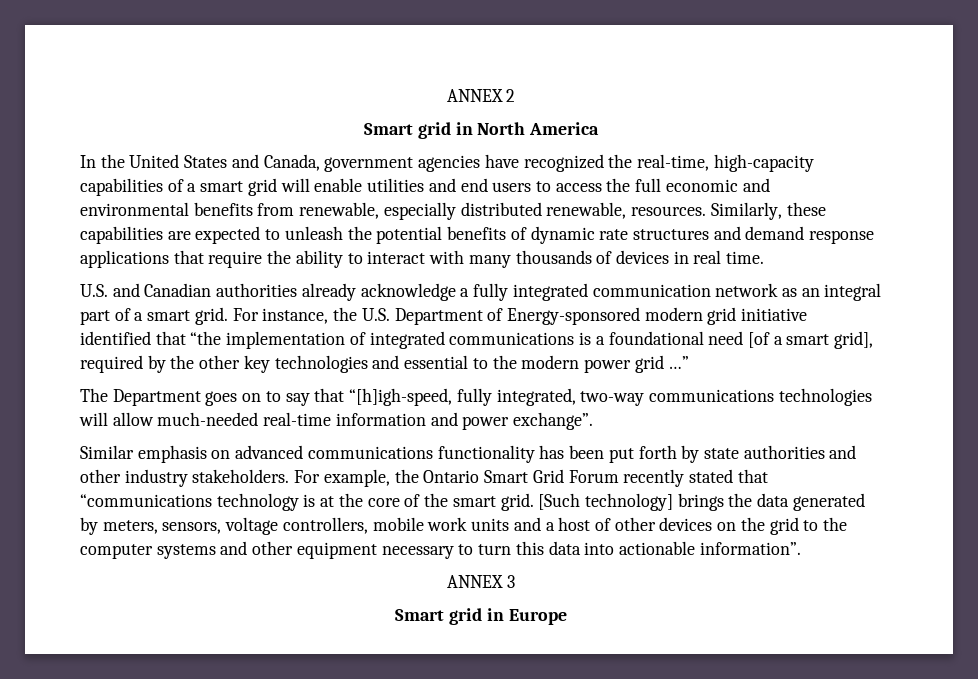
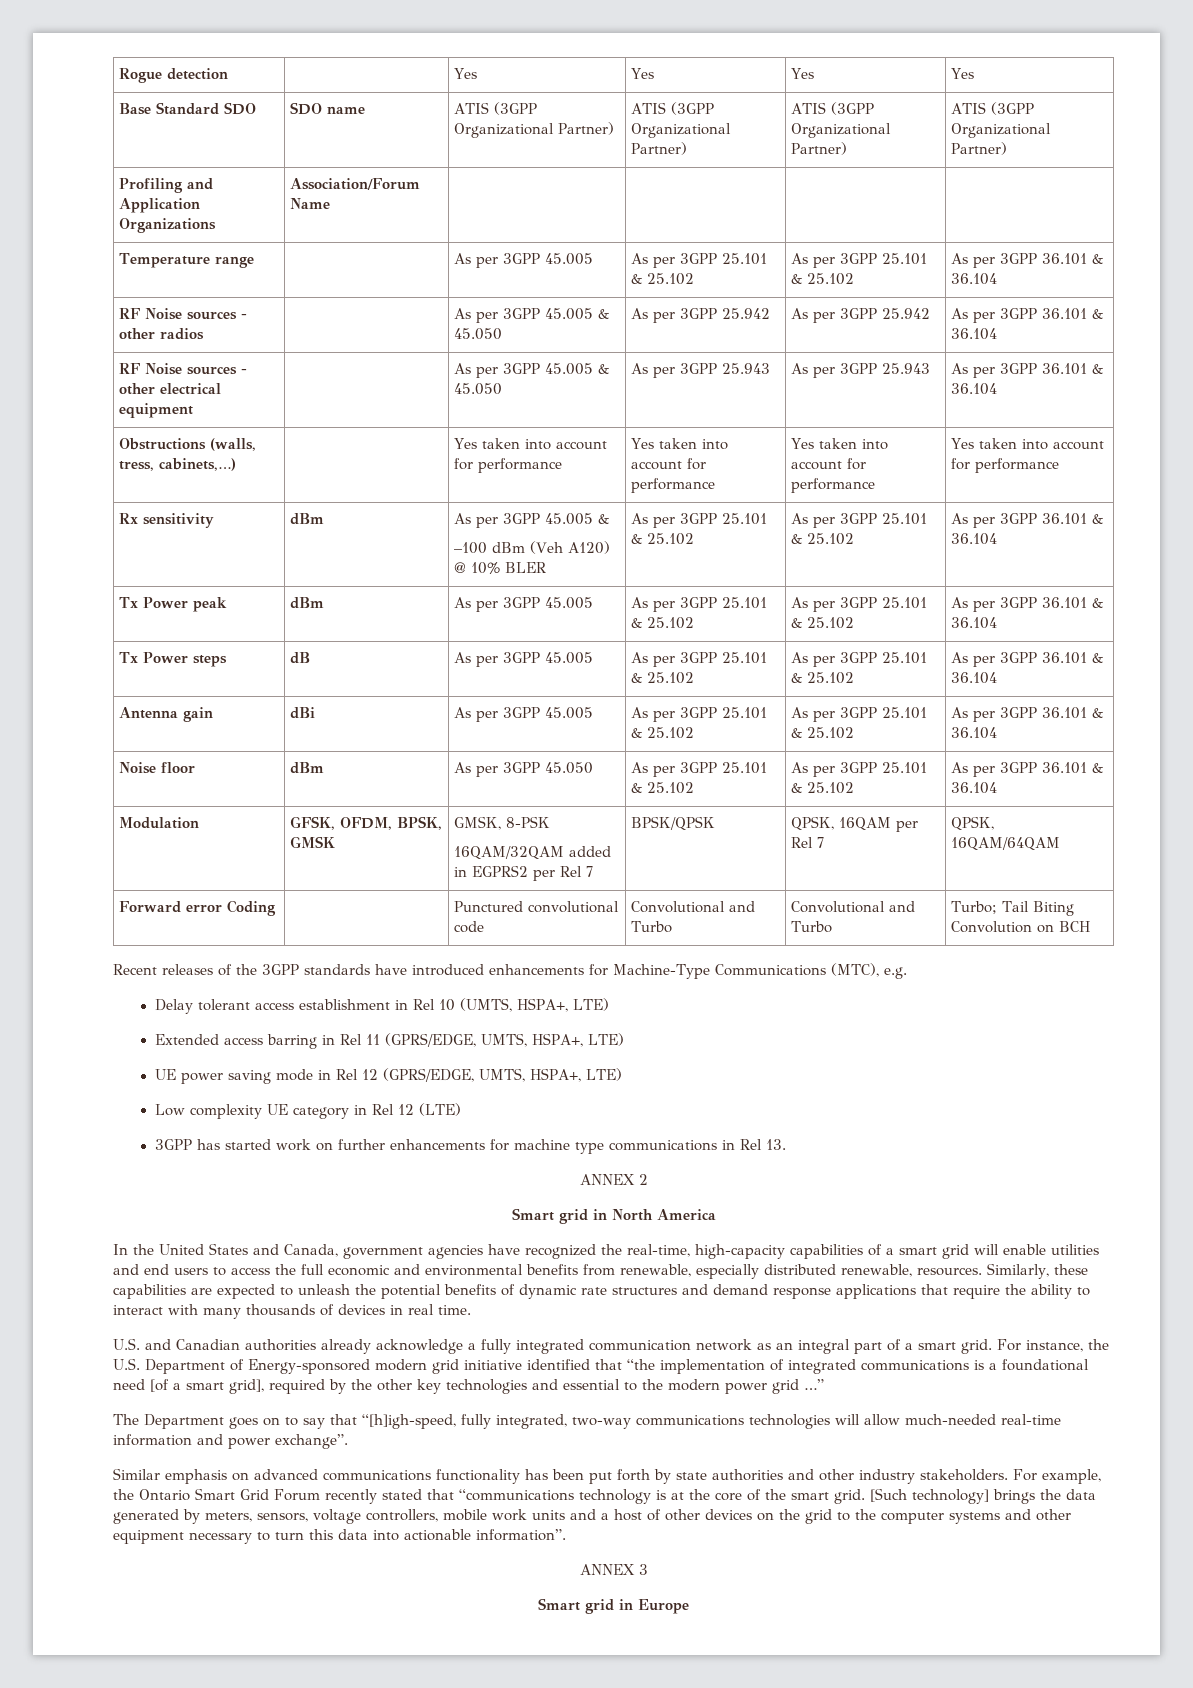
(446, 95) none -> [119,68,229,83] [454,68,478,79] [631,68,655,79] [791,68,815,79] [951,68,975,79] [119,102,257,115] [290,102,366,115] [454,102,538,115] [454,122,615,138] [631,102,715,115] [631,123,732,138] [631,142,688,155] [791,102,875,115] [791,123,892,138] [791,142,848,155] [951,102,1035,115] [951,123,1052,138] [951,142,1008,155] [119,178,214,193] [119,198,201,213] [119,218,217,233] [290,178,421,190] [290,198,331,209] [119,253,255,268] [454,253,594,268] [631,253,768,268] [631,273,695,285] [791,253,928,268] [791,273,855,285] [951,253,1104,268] [951,273,998,285] [119,308,248,320] [119,328,205,340] [454,308,610,323] [454,328,503,340] [631,308,771,323] [791,308,931,323] [951,308,1104,323] [951,328,998,340] [119,363,248,375] [119,383,222,395] [119,403,194,418] [454,363,610,378] [454,383,503,395] [631,363,771,378] [791,363,931,378] [951,363,1104,378] [951,383,998,395] [119,438,257,451] [119,458,237,471] [454,438,608,450] [454,458,563,473] [631,438,729,450] [631,458,707,470] [631,478,716,493] [791,438,889,450] [791,458,867,470] [791,478,876,493] [951,438,1105,450] [951,458,1060,473] [119,513,215,528] [290,513,325,525] [454,513,610,528] [454,541,611,554] [454,562,547,574] [631,513,768,528] [631,533,695,545] [791,513,928,528] [791,533,855,545] [951,513,1104,528] [951,533,998,545] [119,597,228,612] [290,597,325,609] [454,597,594,612] [631,597,768,612] [631,617,695,629] [791,597,928,612] [791,617,855,629] [951,597,1104,612] [951,617,998,629] [119,652,228,667] [290,652,311,664] [454,652,594,667] [631,652,768,667] [631,672,695,684] [791,652,928,667] [791,672,855,684] [951,652,1104,667] [951,672,998,684] [119,707,214,722] [290,707,316,719] [454,707,594,722] [631,707,768,722] [631,727,695,739] [791,707,928,722] [791,727,855,739] [951,707,1104,722] [951,727,998,739] [119,762,196,774] [290,762,325,774] [454,762,594,777] [631,762,768,777] [631,782,695,794] [791,762,928,777] [791,782,855,794] [951,762,1104,777] [951,782,998,794] [119,817,200,829] [290,816,443,830] [290,836,336,848] [454,816,551,830] [454,846,612,860] [454,865,594,881] [631,816,716,831] [791,816,919,832] [791,837,825,848] [951,816,995,831] [951,837,1061,851] [119,900,277,916] [454,901,620,913] [454,921,485,933] [631,901,756,913] [631,921,673,933] [791,901,916,913] [791,921,833,933] [951,901,1075,916] [951,921,1091,933] [113,963,907,979] [154,998,609,1014] [154,1033,624,1049] [154,1068,622,1084] [154,1103,461,1119] [154,1139,786,1154] Rogue detection | | Yes | Yes | Yes | Yes // Base Standard SDO | SDO name | ATIS (3GPP Organizational Partner) | ATIS (3GPP Organizational Partner) | ATIS (3GPP Organizational Partner) | ATIS (3GPP Organizational Partner) // Profiling and Application Organizations | Association/Forum Name | | | | // Temperature range | | As per 3GPP 45.005 | As per 3GPP 25.101 & 25.102 | As per 3GPP 25.101 & 25.102 | As per 3GPP 36.101 & 36.104 // RF Noise sources - other radios | | As per 3GPP 45.005 & 45.050 | As per 3GPP 25.942 | As per 3GPP 25.942 | As per 3GPP 36.101 & 36.104 // RF Noise sources - other electrical equipment | | As per 3GPP 45.005 & 45.050 | As per 3GPP 25.943 | As per 3GPP 25.943 | As per 3GPP 36.101 & 36.104 // Obstructions (walls, tress, cabinets,…) | | Yes taken into account for performance | Yes taken into account for performance | Yes taken into account for performance | Yes taken into account for performance // Rx sensitivity | dBm | As per 3GPP 45.005 & // –100 dBm (Veh A120) @ 10% BLER | As per 3GPP 25.101 & 25.102 | As per 3GPP 25.101 & 25.102 | As per 3GPP 36.101 & 36.104 // Tx Power peak | dBm | As per 3GPP 45.005 | As per 3GPP 25.101 & 25.102 | As per 3GPP 25.101 & 25.102 | As per 3GPP 36.101 & 36.104 // Tx Power steps | dB | As per 3GPP 45.005 | As per 3GPP 25.101 & 25.102 | As per 3GPP 25.101 & 25.102 | As per 3GPP 36.101 & 36.104 // Antenna gain | dBi | As per 3GPP 45.005 | As per 3GPP 25.101 & 25.102 | As per 3GPP 25.101 & 25.102 | As per 3GPP 36.101 & 36.104 // Noise floor | dBm | As per 3GPP 45.050 | As per 3GPP 25.101 & 25.102 | As per 3GPP 25.101 & 25.102 | As per 3GPP 36.101 & 36.104 // Modulation | GFSK, OFDM, BPSK, GMSK | GMSK, 8-PSK // 16QAM/32QAM added in EGPRS2 per Rel 7 | BPSK/QPSK | QPSK, 16QAM per Rel 7 | QPSK, 16QAM/64QAM // Forward error Coding | | Punctured convolutional code | Convolutional and Turbo | Convolutional and Turbo | Turbo; Tail Biting Convolution on BCH // Recent releases of the 3GPP standards have introduced enhancements for Machine-Type Communications (MTC), e.g. // Delay tolerant access establishment in Rel 10 (UMTS, HSPA+, LTE) // Extended access barring in Rel 11 (GPRS/EDGE, UMTS, HSPA+, LTE) // UE power saving mode in Rel 12 (GPRS/EDGE, UMTS, HSPA+, LTE) // Low complexity UE category in Rel 12 (LTE) // 3GPP has started work on further enhancements for machine type communications in Rel 13. //

